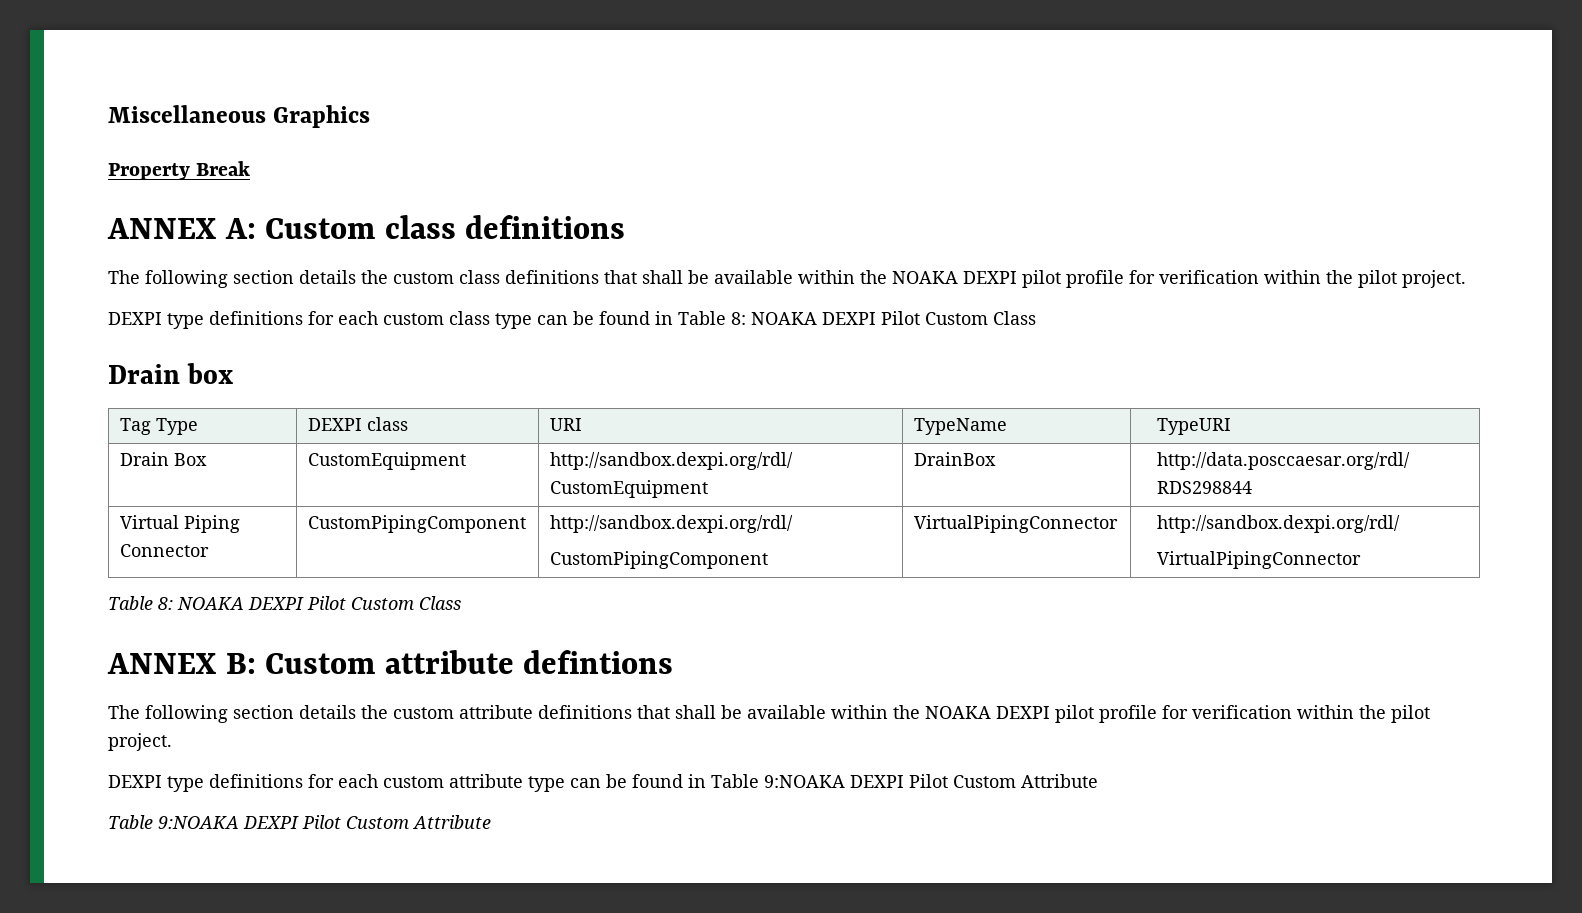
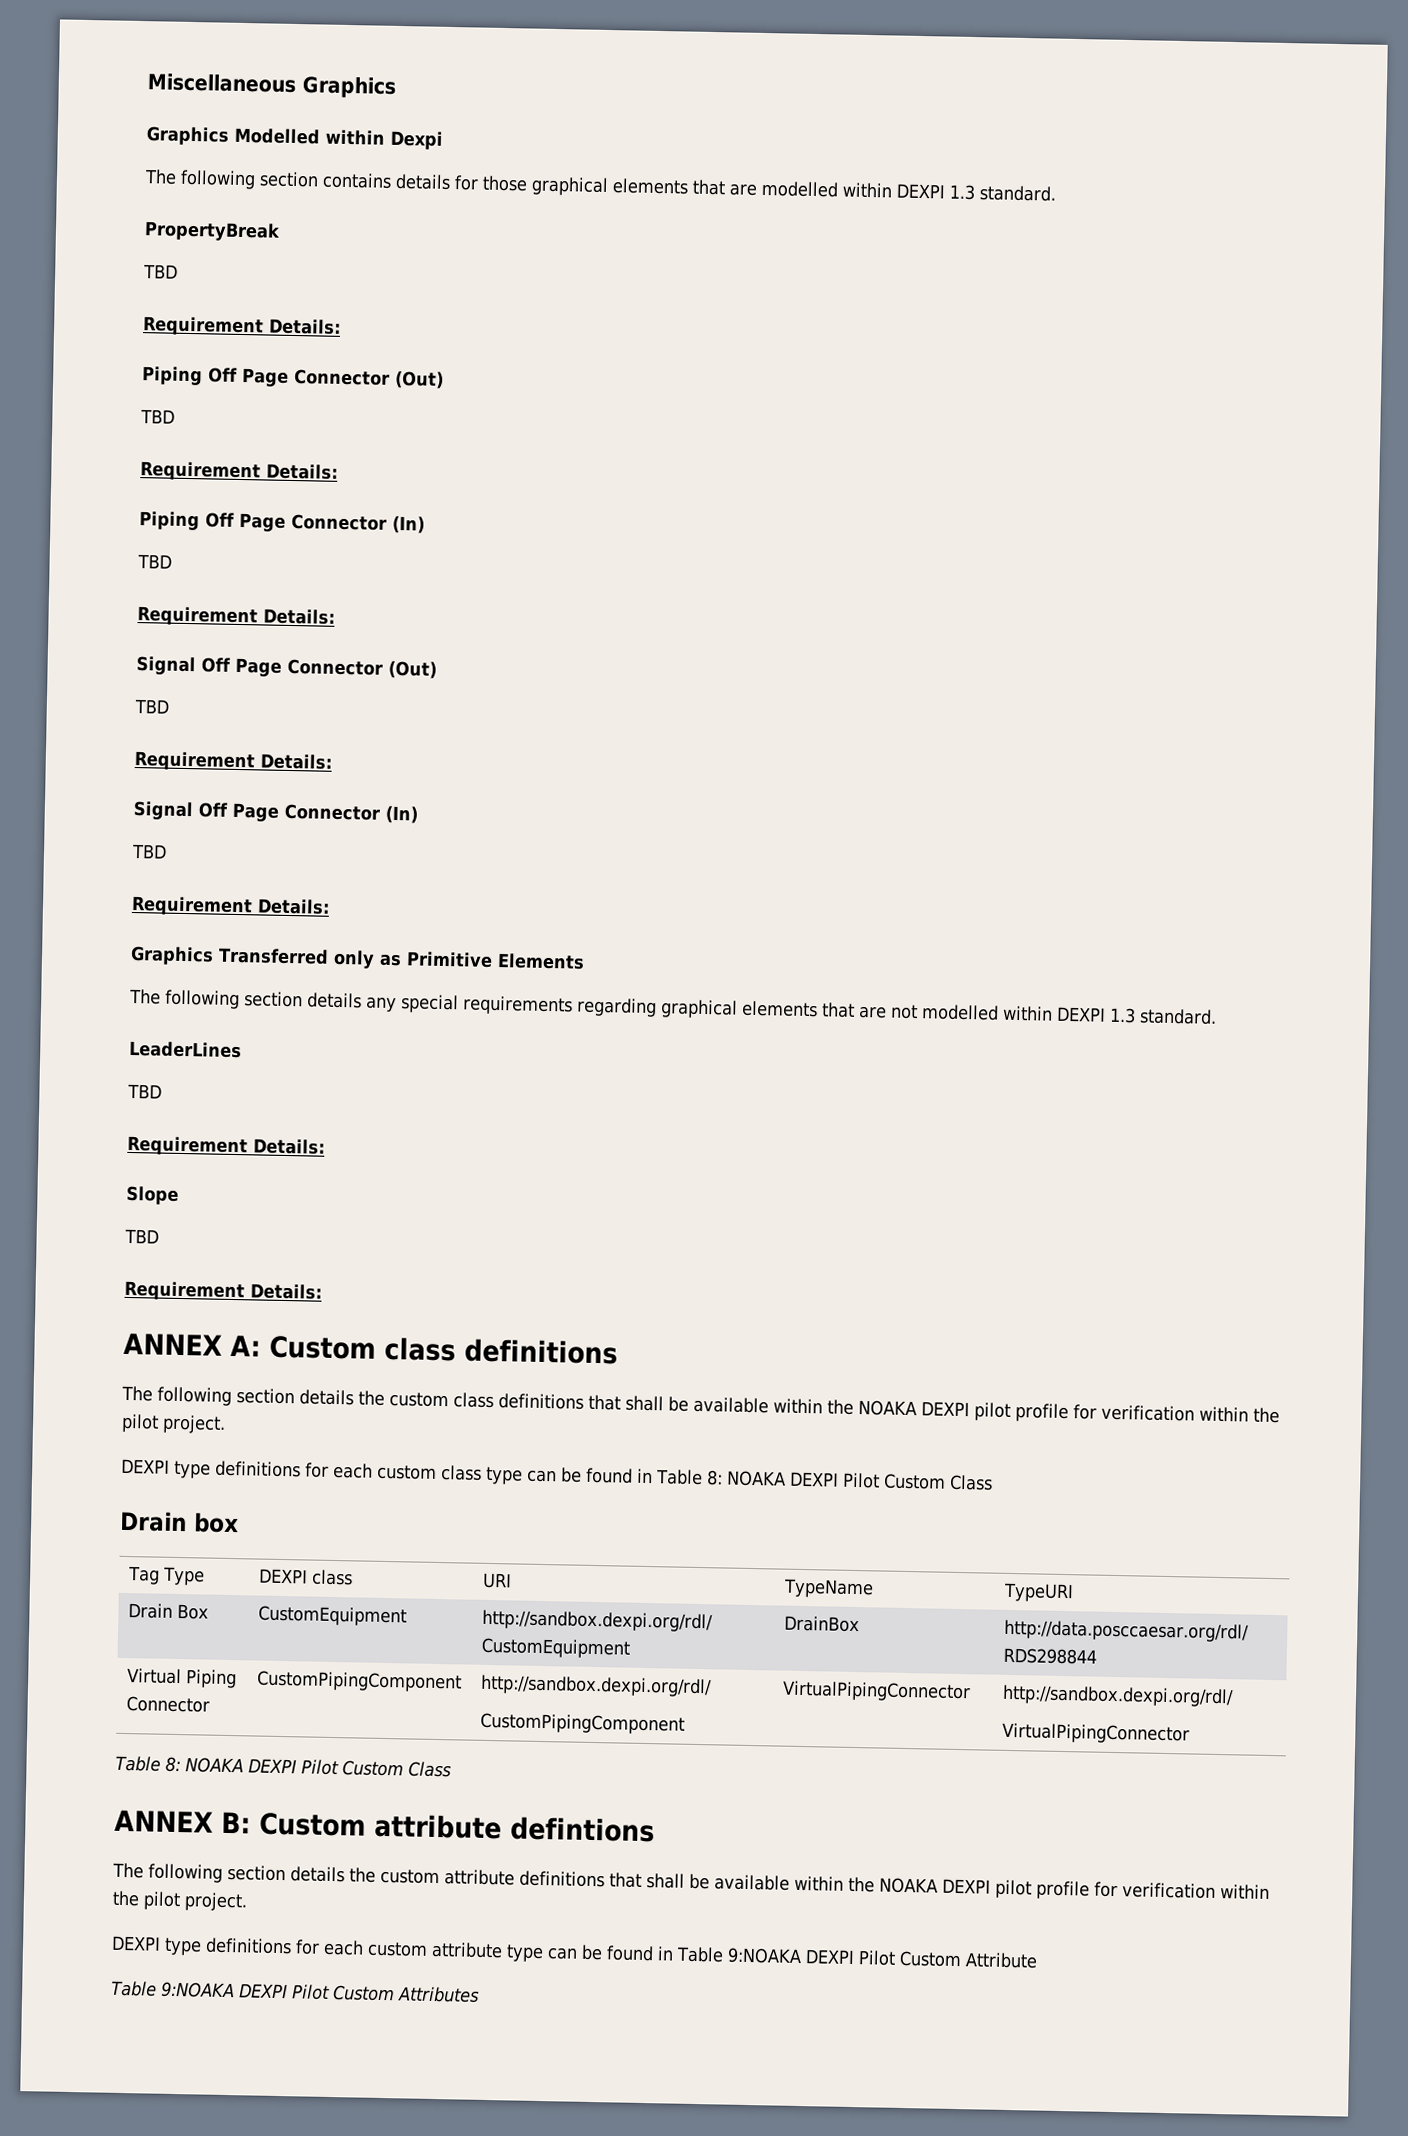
[108,161,251,180] Property Break -> [146,126,443,150] [144,169,1056,202] [144,221,281,242] [143,264,178,279] [142,316,341,337] [142,366,444,389] [140,409,175,424] [140,461,338,482] [139,511,425,534] [137,554,172,569] [137,606,335,627] [136,656,437,679] [134,699,169,714] [134,751,332,772] [133,801,418,824] [131,843,167,859] [131,895,330,917] [130,945,585,970] [129,988,1217,1025] [129,1040,242,1059] [127,1083,162,1099] [127,1135,325,1157] [126,1185,179,1205] [124,1228,159,1244] [124,1280,322,1302] Graphics Modelled within Dexpi // The following section contains details for those graphical elements that are modelled within DEXPI 1.3 standard. // PropertyBreak // TBD // Requirement Details: // Piping Off Page Connector (Out) // TBD // Requirement Details: // Piping Off Page Connector (In) // TBD // Requirement Details: // Signal Off Page Connector (Out) // TBD // Requirement Details: // Signal Off Page Connector (In) // TBD // Requirement Details: // Graphics Transferred only as Primitive Elements // The following section details any special requirements regarding graphical elements that are not modelled within DEXPI 1.3 standard. // LeaderLines // TBD // Requirement Details: // Slope // TBD // Requirement Details:
[412,815,491,829] Attribute -> [397,1986,480,2003] Attributes

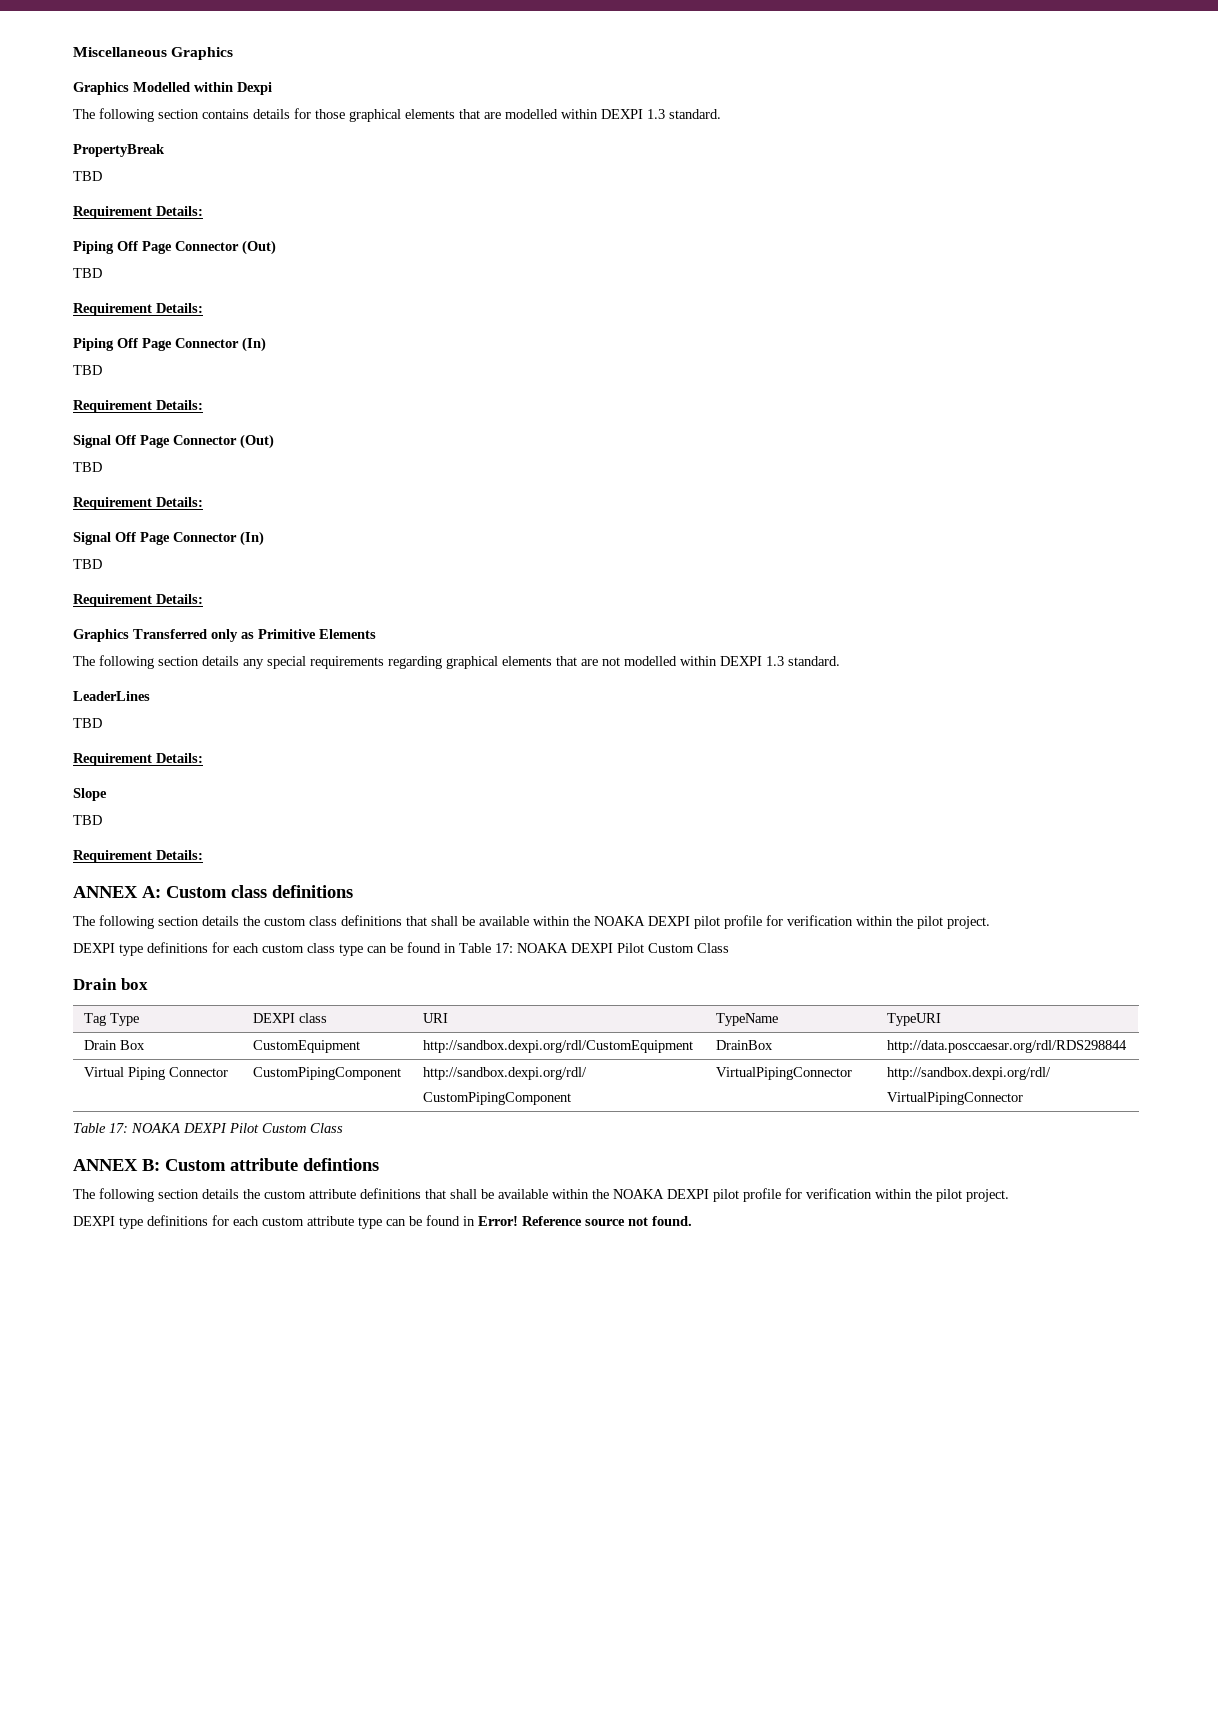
[705,1470,723,1486] 8: -> [495,943,513,953] 17:
[164,1756,181,1773] 8: -> [109,1123,128,1133] 17:
[676,1946,1038,1969] [111,1980,480,2003] Table 9:NOAKA DEXPI Pilot Custom Attribute // Table 9:NOAKA DEXPI Pilot Custom Attributes -> [478,1216,692,1226] Error! Reference source not found.

